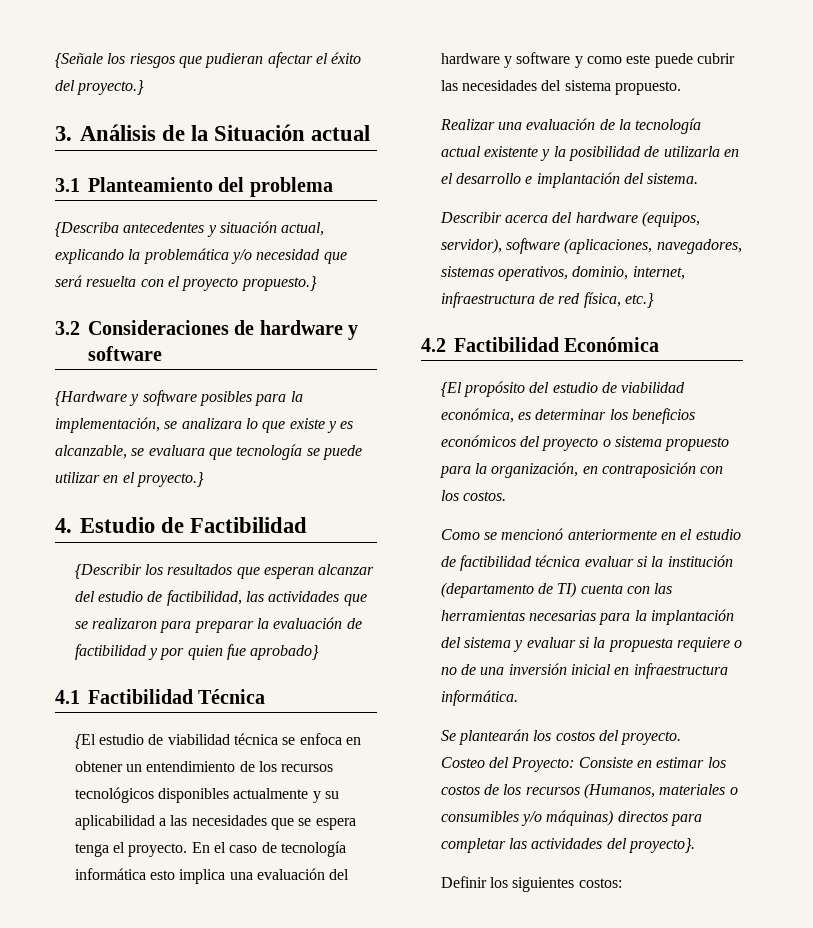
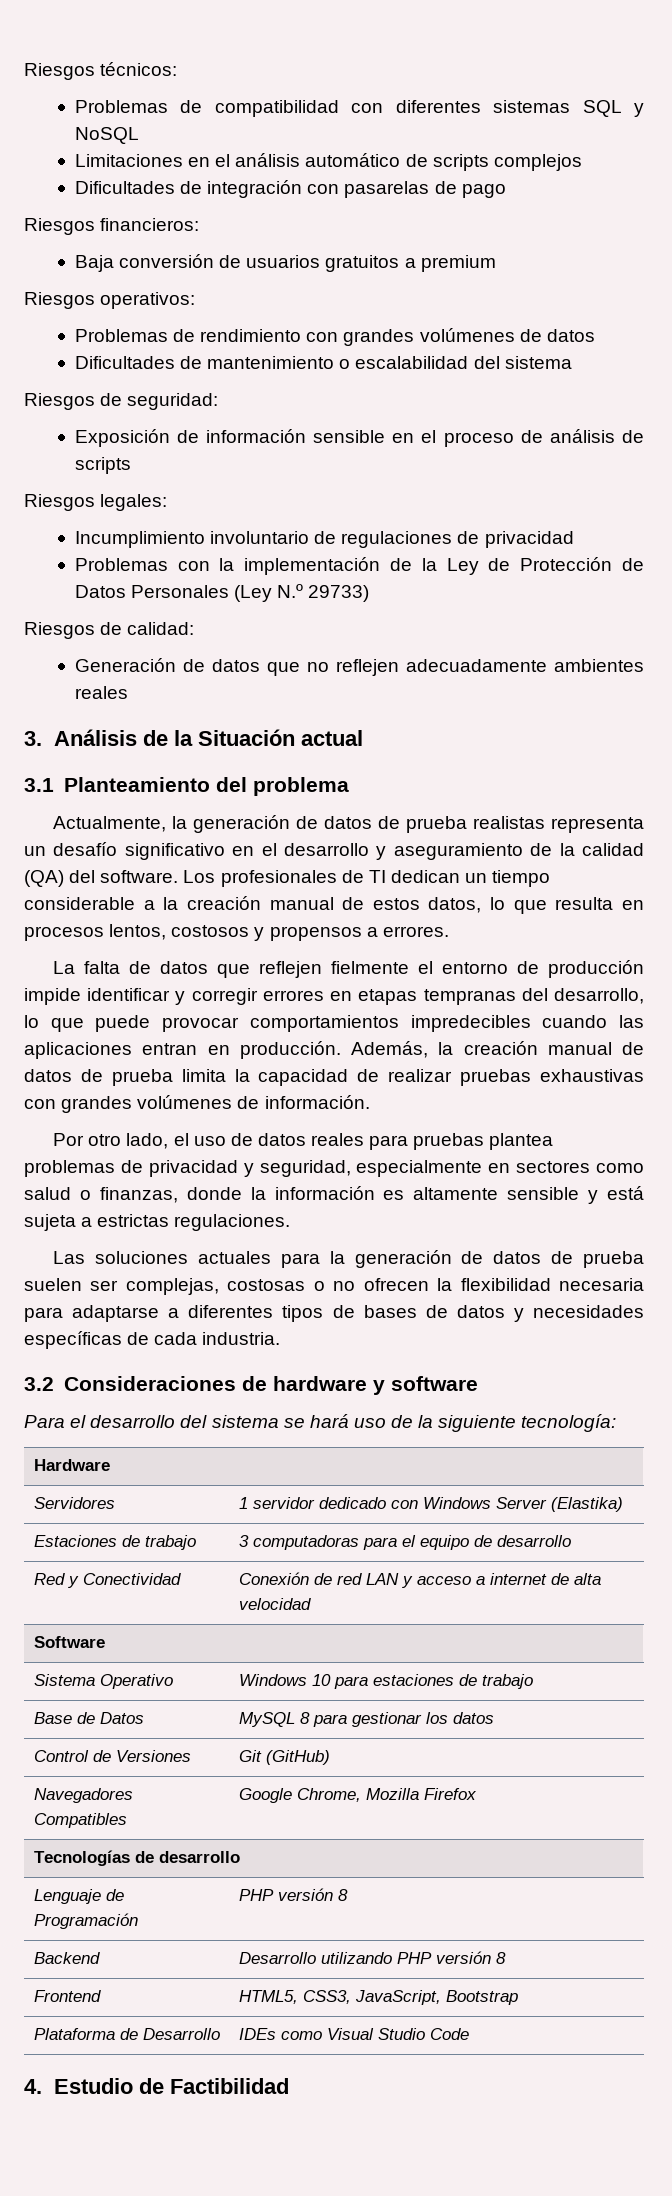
[55,52,362,68] [55,80,145,95] {Señale los riesgos que pudieran afectar el éxito del proyecto.} -> [24,62,178,80] [74,100,644,117] [74,127,139,144] [74,153,582,171] [74,180,506,198] [24,218,200,235] [74,254,496,272] [24,292,196,309] [74,328,595,346] [74,356,572,369] [24,393,219,410] [74,429,644,447] [74,457,131,474] [24,494,168,511] [74,531,574,548] [74,557,645,575] [74,584,370,602] [24,622,195,639] [74,658,645,676] [74,686,128,699] Riesgos técnicos: // Problemas de compatibilidad con diferentes sistemas SQL y NoSQL // Limitaciones en el análisis automático de scripts complejos // Dificultades de integración con pasarelas de pago // Riesgos financieros: // Baja conversión de usuarios gratuitos a premium // Riesgos operativos: // Problemas de rendimiento con grandes volúmenes de datos // Dificultades de mantenimiento o escalabilidad del sistema // Riesgos de seguridad: // Exposición de información sensible en el proceso de análisis de scripts // Riesgos legales: // Incumplimiento involuntario de regulaciones de privacidad // Problemas con la implementación de la Ley de Protección de Datos Personales (Ley N.º 29733) // Riesgos de calidad: // Generación de datos que no reflejen adecuadamente ambientes reales
[55,221,325,237] [55,248,347,264] [55,275,317,291] {Describa antecedentes y situación actual, explicando la problemática y/o necesidad que será resuelta con el proyecto propuesto.} -> [53,815,645,833] [24,842,644,860] [24,870,551,887] [24,896,644,914] [24,924,449,941] [53,960,645,978] [24,988,644,1005] [24,1015,644,1032] [24,1041,644,1059] [24,1069,645,1086] [24,1095,370,1113] [53,1133,554,1150] [24,1160,644,1177] [24,1186,644,1204] [24,1214,291,1231] [53,1250,645,1268] [24,1278,645,1295] [24,1305,645,1322] [24,1331,281,1349] Actualmente, la generación de datos de prueba realistas representa un desafío significativo en el desarrollo y aseguramiento de la calidad (QA) del software. Los profesionales de TI dedican un tiempo considerable a la creación manual de estos datos, lo que resulta en procesos lentos, costosos y propensos a errores. // La falta de datos que reflejen fielmente el entorno de producción impide identificar y corregir errores en etapas tempranas del desarrollo, lo que puede provocar comportamientos impredecibles cuando las aplicaciones entran en producción. Además, la creación manual de datos de prueba limita la capacidad de realizar pruebas exhaustivas con grandes volúmenes de información. // Por otro lado, el uso de datos reales para pruebas plantea problemas de privacidad y seguridad, especialmente en sectores como salud o finanzas, donde la información es altamente sensible y está sujeta a estrictas regulaciones. // Las soluciones actuales para la generación de datos de prueba suelen ser complejas, costosas o no ofrecen la flexibilidad necesaria para adaptarse a diferentes tipos de bases de datos y necesidades específicas de cada industria.
[55,390,303,406] [55,417,354,433] [55,444,362,460] [55,472,204,487] [55,517,308,533] [74,564,375,579] [74,590,367,606] [74,617,362,633] [74,644,320,660] [55,689,266,704] [74,733,361,749] [74,761,334,772] [74,787,339,803] [74,815,356,830] [74,841,346,857] [74,868,350,884] [440,52,735,68] [440,80,681,95] [439,118,702,134] [440,146,739,161] [440,172,699,188] [439,211,700,227] [440,238,742,254] [440,266,685,281] [440,292,654,308] [421,337,660,352] [440,381,686,397] [440,408,695,424] [440,435,730,451] [439,462,724,478] [440,490,506,501] [440,528,741,540] [440,555,733,571] [440,582,673,598] [440,609,734,625] [440,637,743,652] [440,663,728,679] [440,690,518,706] [440,729,682,745] [440,757,726,772] [440,783,738,799] [440,810,702,826] [440,838,695,853] [440,876,622,892] {Hardware y software posibles para la implementación, se analizara lo que existe y es alcanzable, se evaluara que tecnología se puede utilizar en el proyecto.} // 4. Estudio de Factibilidad // {Describir los resultados que esperan alcanzar del estudio de factibilidad, las actividades que se realizaron para preparar la evaluación de factibilidad y por quien fue aprobado} // 4.1 Factibilidad Técnica // {El estudio de viabilidad técnica se enfoca en obtener un entendimiento de los recursos tecnológicos disponibles actualmente y su aplicabilidad a las necesidades que se espera tenga el proyecto. En el caso de tecnología informática esto implica una evaluación del hardware y software y como este puede cubrir las necesidades del sistema propuesto. // Realizar una evaluación de la tecnología actual existente y la posibilidad de utilizarla en el desarrollo e implantación del sistema. // Describir acerca del hardware (equipos, servidor), software (aplicaciones, navegadores, sistemas operativos, dominio, internet, infraestructura de red física, etc.} // 4.2 Factibilidad Económica // {El propósito del estudio de viabilidad económica, es determinar los beneficios económicos del proyecto o sistema propuesto para la organización, en contraposición con los costos. // Como se mencionó anteriormente en el estudio de factibilidad técnica evaluar si la institución (departamento de TI) cuenta con las herramientas necesarias para la implantación del sistema y evaluar si la propuesta requiere o no de una inversión inicial en infraestructura informática. // Se plantearán los costos del proyecto. // Costeo del Proyecto: Consiste en estimar los costos de los recursos (Humanos, materiales o consumibles y/o máquinas) directos para completar las actividades del proyecto}. // Definir los siguientes costos: -> [24,1414,617,1432] [33,1459,110,1471] [33,1497,115,1509] [238,1497,623,1512] [33,1535,196,1550] [238,1535,571,1550] [33,1573,181,1588] [238,1572,601,1588] [238,1598,311,1610] [33,1636,105,1648] [33,1674,173,1689] [238,1674,533,1689] [33,1712,144,1724] [238,1712,494,1727] [33,1750,191,1762] [238,1750,330,1765] [33,1788,133,1803] [33,1813,127,1828] [238,1788,476,1803] [33,1850,240,1866] [33,1889,124,1904] [33,1913,138,1929] [238,1888,348,1901] [33,1952,100,1964] [238,1951,506,1964] [33,1990,101,2002] [238,1990,518,2005] [33,2028,220,2040] [238,2028,469,2040] [24,2078,289,2094] Para el desarrollo del sistema se hará uso de la siguiente tecnología: // Hardware // Servidores | 1 servidor dedicado con Windows Server (Elastika) // Estaciones de trabajo | 3 computadoras para el equipo de desarrollo // Red y Conectividad | Conexión de red LAN y acceso a internet de alta velocidad // Software // Sistema Operativo | Windows 10 para estaciones de trabajo // Base de Datos | MySQL 8 para gestionar los datos // Control de Versiones | Git (GitHub) // Navegadores Compatibles | Google Chrome, Mozilla Firefox // Tecnologías de desarrollo // Lenguaje de Programación | PHP versión 8 // Backend | Desarrollo utilizando PHP versión 8 // Frontend | HTML5, CSS3, JavaScript, Bootstrap // Plataforma de Desarrollo | IDEs como Visual Studio Code // 4. Estudio de Factibilidad

